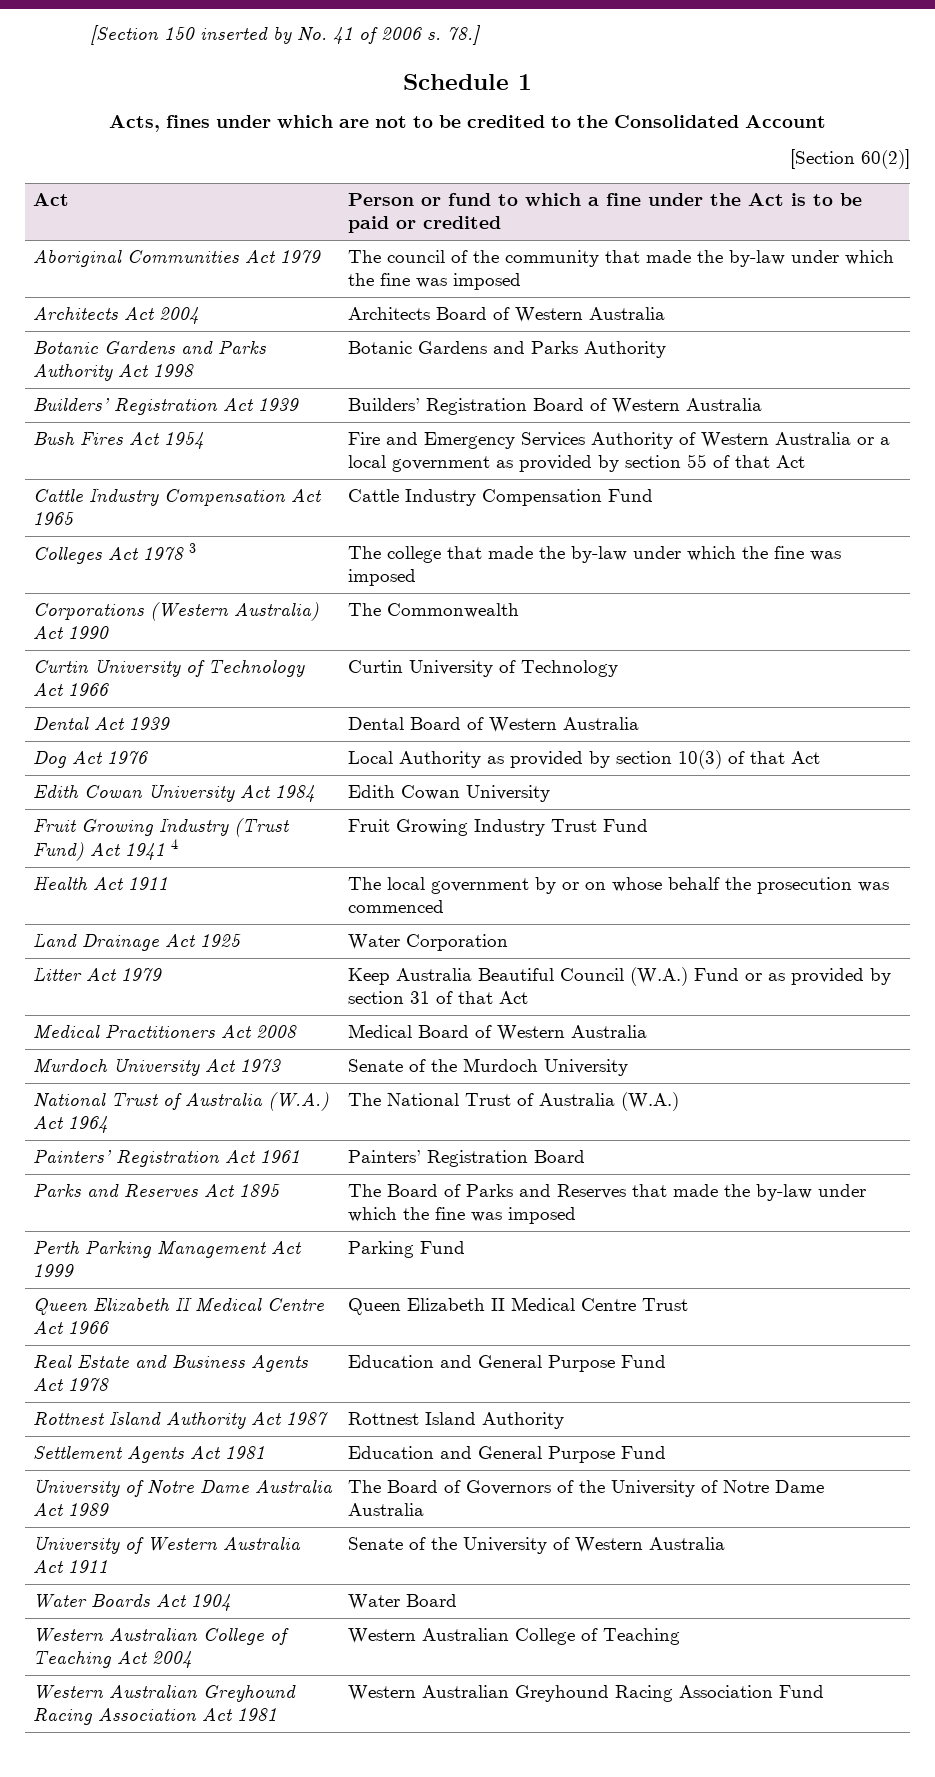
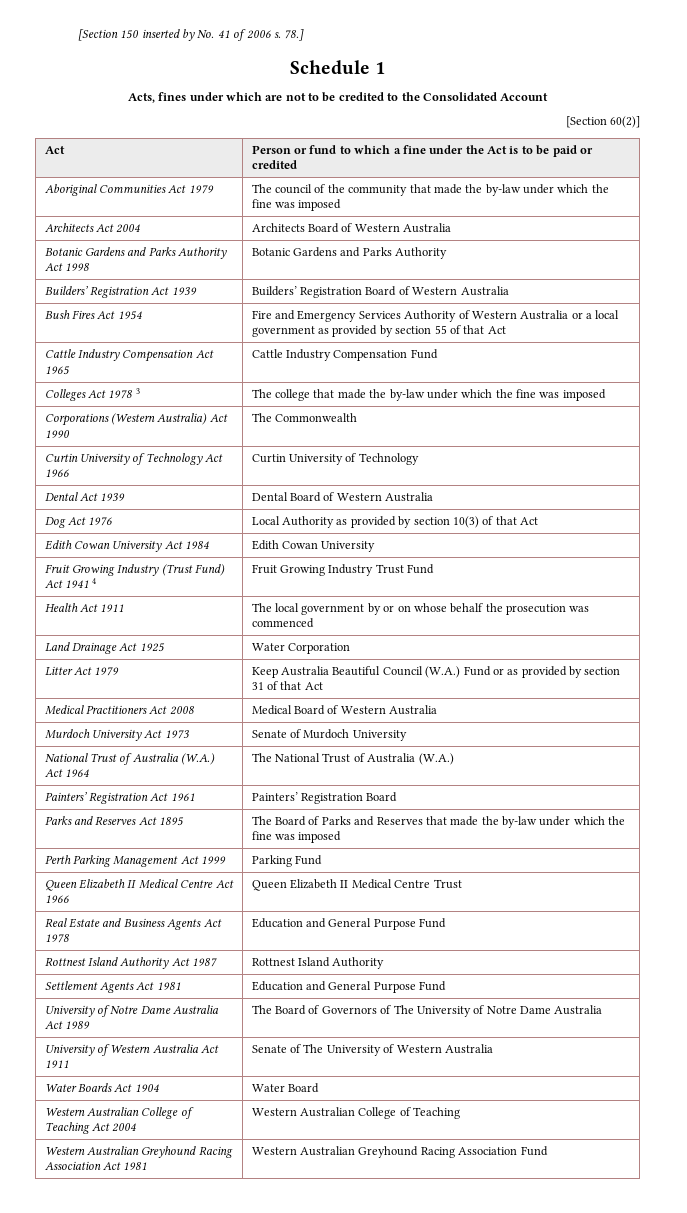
[431,1059,458,1072] the -> (302, 733) none
[579,1480,606,1493] the -> [393,1005,414,1014] The
[431,1537,458,1550] the -> [303,1044,324,1053] The

